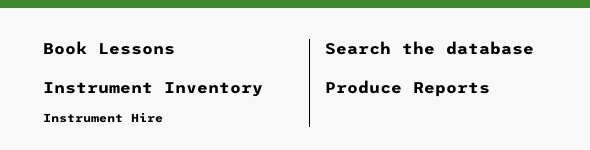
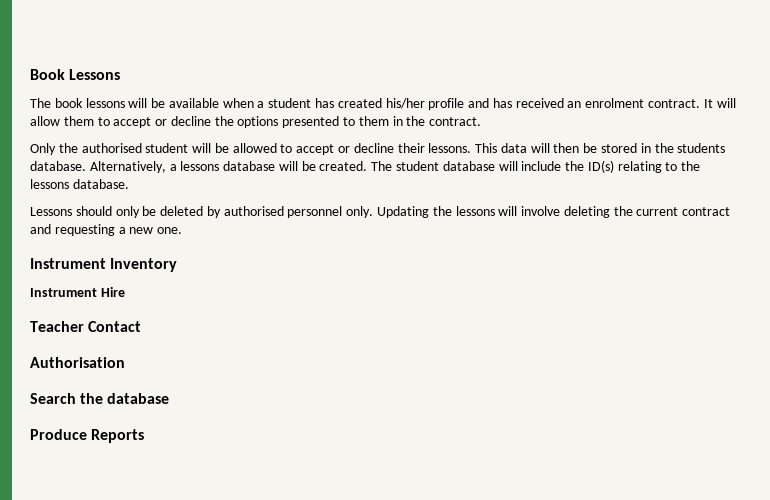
(175, 49) none -> [30,98,736,110] [30,116,482,128] [30,143,726,155] [30,160,701,173] [30,179,129,189] [30,206,731,218] [30,224,183,236] // The book lessons will be available when a student has created his/her profile and has received an enrolment contract. It will allow them to accept or decline the options presented to them in the contract. // Only the authorised student will be allowed to accept or decline their lessons. This data will then be stored in the students database. Alternatively, a lessons database will be created. The student database will include the ID(s) relating to the lessons database. // Lessons should only be deleted by authorised personnel only. Updating the lessons will involve deleting the current contract and requesting a new one.
(163, 117) none -> [30,321,142,332] [30,357,125,368] // Teacher Contact // Authorisation

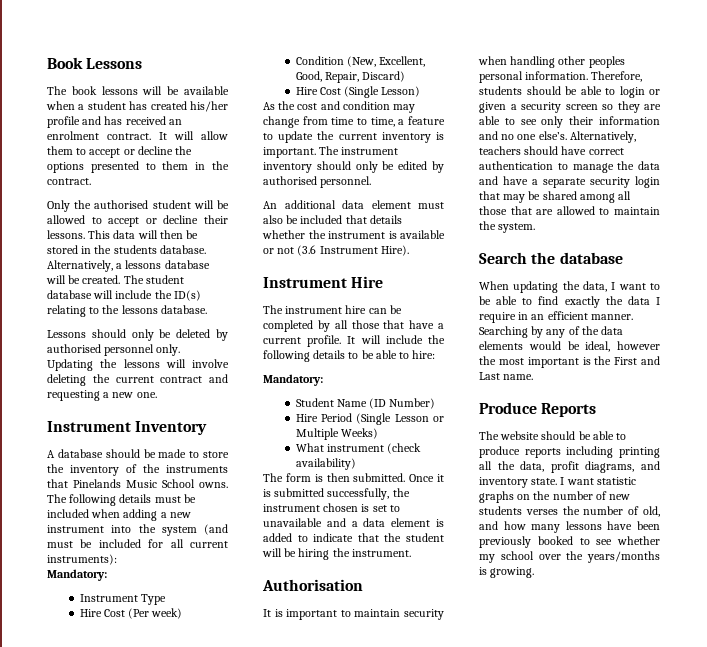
[30,287,125,297] [30,321,142,332] [30,357,125,368] [30,393,170,404] [30,429,145,443] Instrument Hire // Teacher Contact // Authorisation // Search the database // Produce Reports -> [47,449,229,458] [47,464,228,476] [47,479,228,488] [47,494,196,506] [47,509,191,521] [47,524,228,536] [47,539,228,548] [47,554,117,565] [47,569,107,581] [79,594,166,605] [79,608,183,619] [295,56,426,67] [295,71,406,83] [295,86,421,98] [263,101,416,113] [263,116,445,128] [263,131,444,143] [263,146,399,158] [263,161,444,173] [263,176,372,188] [263,200,444,209] [263,215,402,224] [262,230,445,239] [263,245,409,256] [263,276,384,288] [263,305,402,314] [263,320,444,332] [263,335,445,347] [263,350,436,362] [263,374,323,386] [295,398,436,409] [295,413,444,425] [295,428,378,440] [295,443,422,454] [295,458,356,470] [263,473,444,482] [263,488,410,500] [263,503,400,512] [263,518,444,527] [263,533,444,542] [262,548,411,560] [262,579,363,591] [263,609,444,620] [478,56,625,68] [479,71,643,83] [479,86,660,98] [479,101,661,113] [479,116,660,128] [479,131,636,143] [479,146,624,155] [479,161,660,173] [479,176,660,188] [479,191,632,203] [479,206,660,215] [479,221,536,233] [479,252,623,264] [479,281,660,293] [479,296,660,308] [479,311,633,323] [479,326,624,338] [479,341,660,352] [479,356,660,368] [479,372,534,380] [479,402,597,417] [479,431,627,440] [479,446,660,458] [479,461,660,473] [479,477,636,488] [479,491,631,503] [479,506,660,517] [479,521,660,533] [479,536,660,548] [479,551,660,563] [479,567,535,578] A database should be made to store the inventory of the instruments that Pinelands Music School owns. The following details must be included when adding a new instrument into the system (and must be included for all current instruments): // Mandatory: // Instrument Type // Hire Cost (Per week) // Condition (New, Excellent, Good, Repair, Discard) // Hire Cost (Single Lesson) // As the cost and condition may change from time to time, a feature to update the current inventory is important. The instrument inventory should only be edited by authorised personnel. // An additional data element must also be included that details whether the instrument is available or not (3.6 Instrument Hire). // Instrument Hire // The instrument hire can be completed by all those that have a current profile. It will include the following details to be able to hire: // Mandatory: // Student Name (ID Number) // Hire Period (Single Lesson or Multiple Weeks) // What instrument (check availability) // The form is then submitted. Once it is submitted successfully, the instrument chosen is set to unavailable and a data element is added to indicate that the student will be hiring the instrument. // Authorisation // It is important to maintain security when handling other peoples personal information. Therefore, students should be able to login or given a security screen so they are able to see only their information and no one else’s. Alternatively, teachers should have correct authentication to manage the data and have a separate security login that may be shared among all those that are allowed to maintain the system. // Search the database // When updating the data, I want to be able to find exactly the data I require in an efficient manner. Searching by any of the data elements would be ideal, however the most important is the First and Last name. // Produce Reports // The website should be able to produce reports including printing all the data, profit diagrams, and inventory state. I want statistic graphs on the number of new students verses the number of old, and how many lessons have been previously booked to see whether my school over the years/months is growing.

